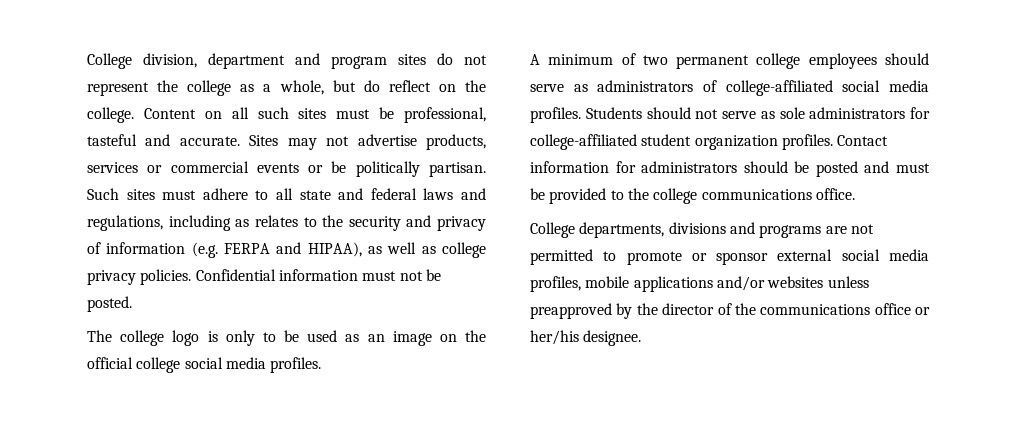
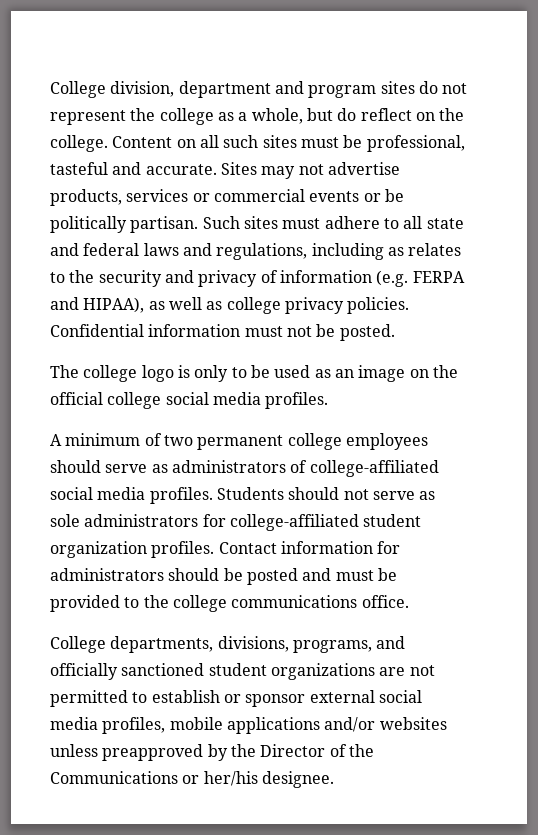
[668,222,822,238] divisions and programs -> [217,636,406,653] [50,663,375,680] divisions, programs, and officially sanctioned student organizations
[626,251,682,265] promote -> [151,690,220,703] establish
[662,303,715,315] director -> [260,744,326,757] Director
[760,303,911,315] communications office -> [50,771,178,784] Communications

